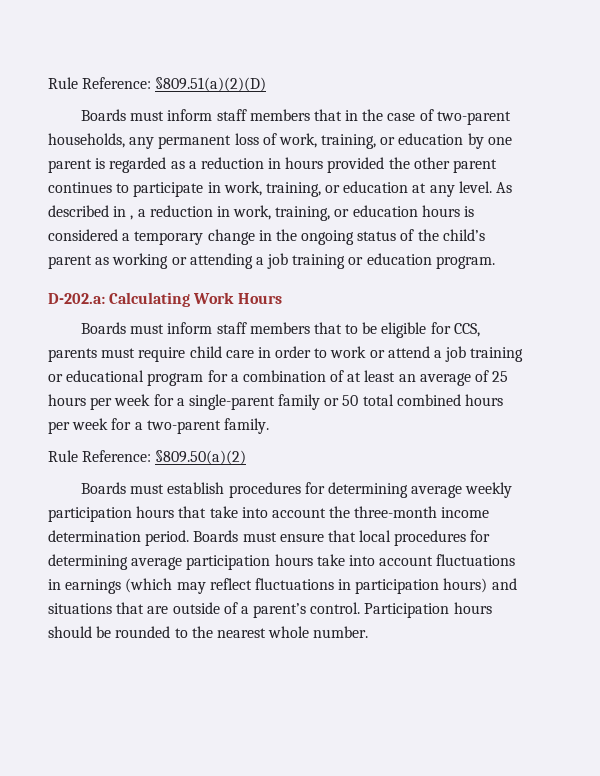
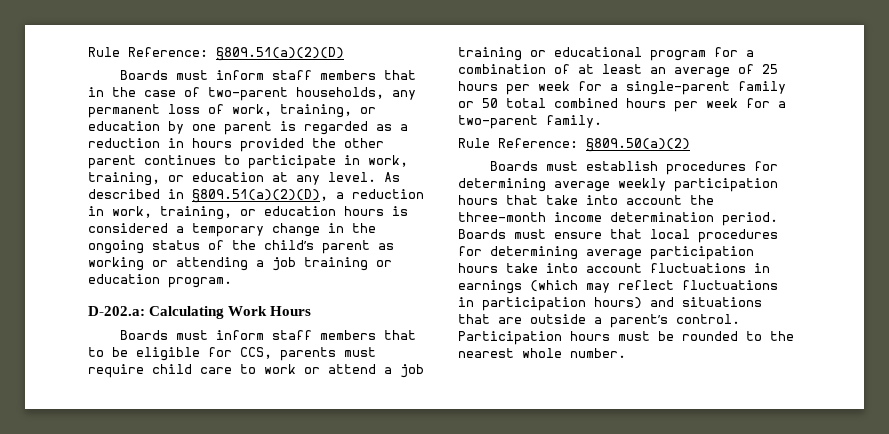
[130,215,134,220] , -> [192,189,328,203] §809.51(a)(2)(D),
[257,346,312,358] in order -> (232, 370) none
[223,602,238,614] of -> (586, 319) none
[48,626,92,638] should -> [618,331,650,341] must

